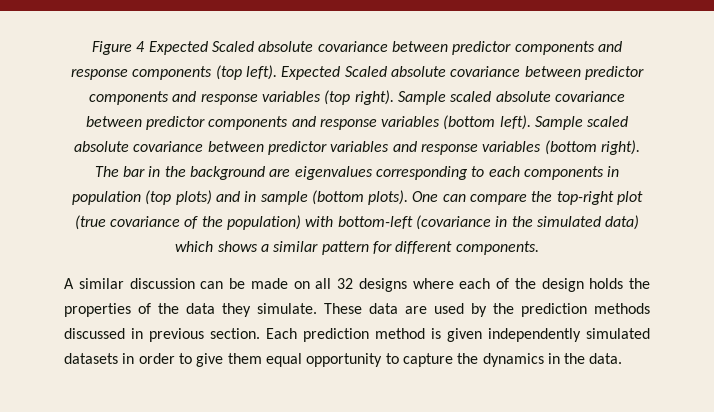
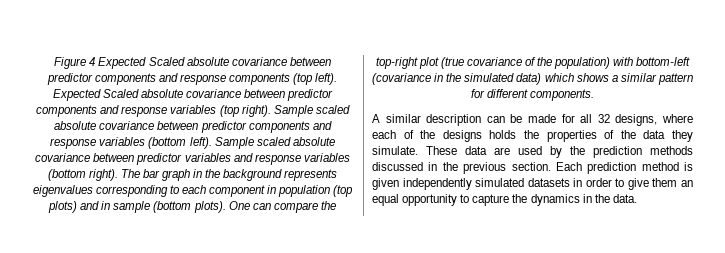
(146, 171) none -> [162,169,190,181] graph
[269,169,291,177] are -> [284,169,338,181] represents
[523,166,604,180] components -> [209,185,266,197] component
[129,278,195,289] discussion -> [426,114,482,126] description
[293,281,310,289] on -> [561,114,575,123] for
[358,278,407,292] designs -> [615,114,658,126] designs,
[541,278,584,292] design -> [442,130,482,142] designs
(143, 333) none -> [442,162,458,171] the
(262, 358) none -> [680,180,693,187] an

